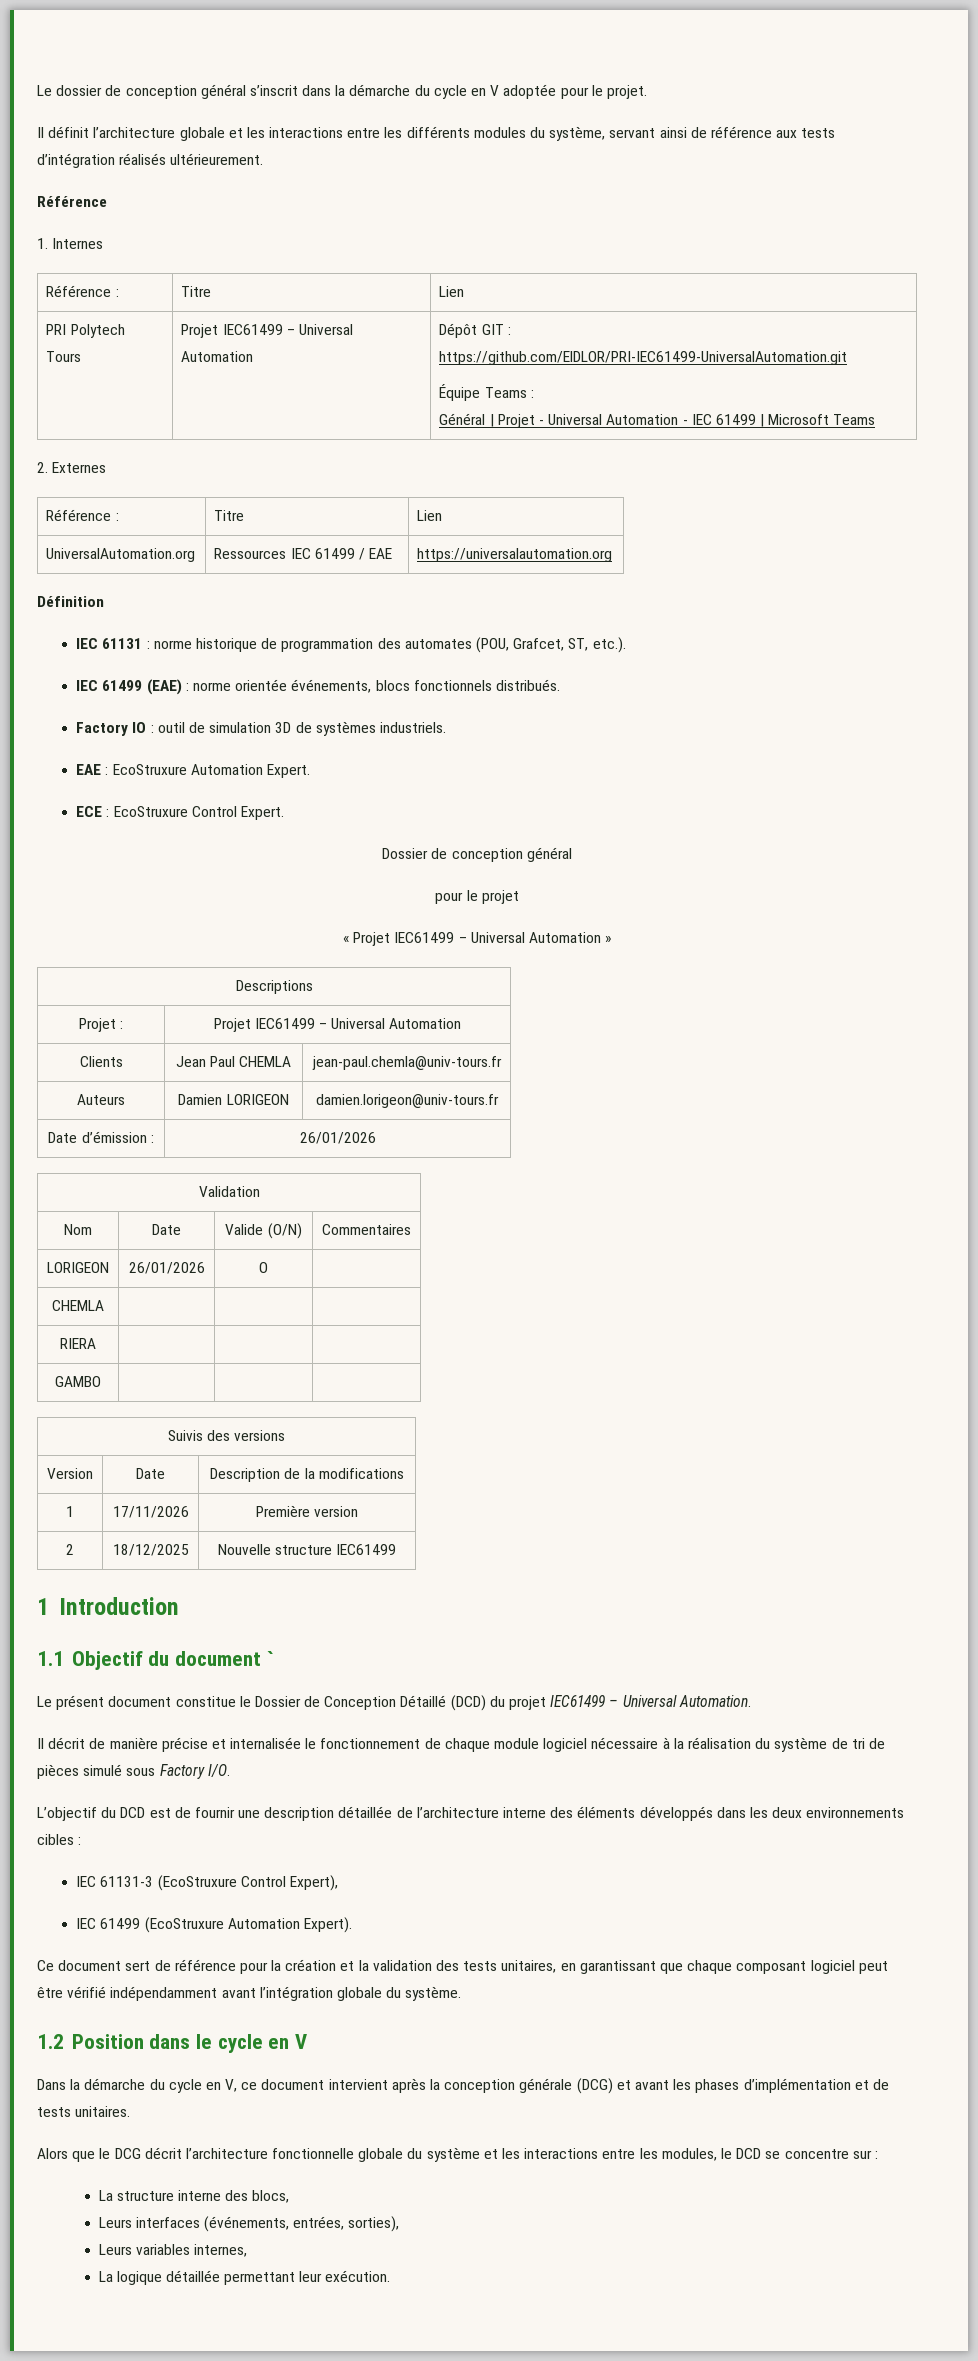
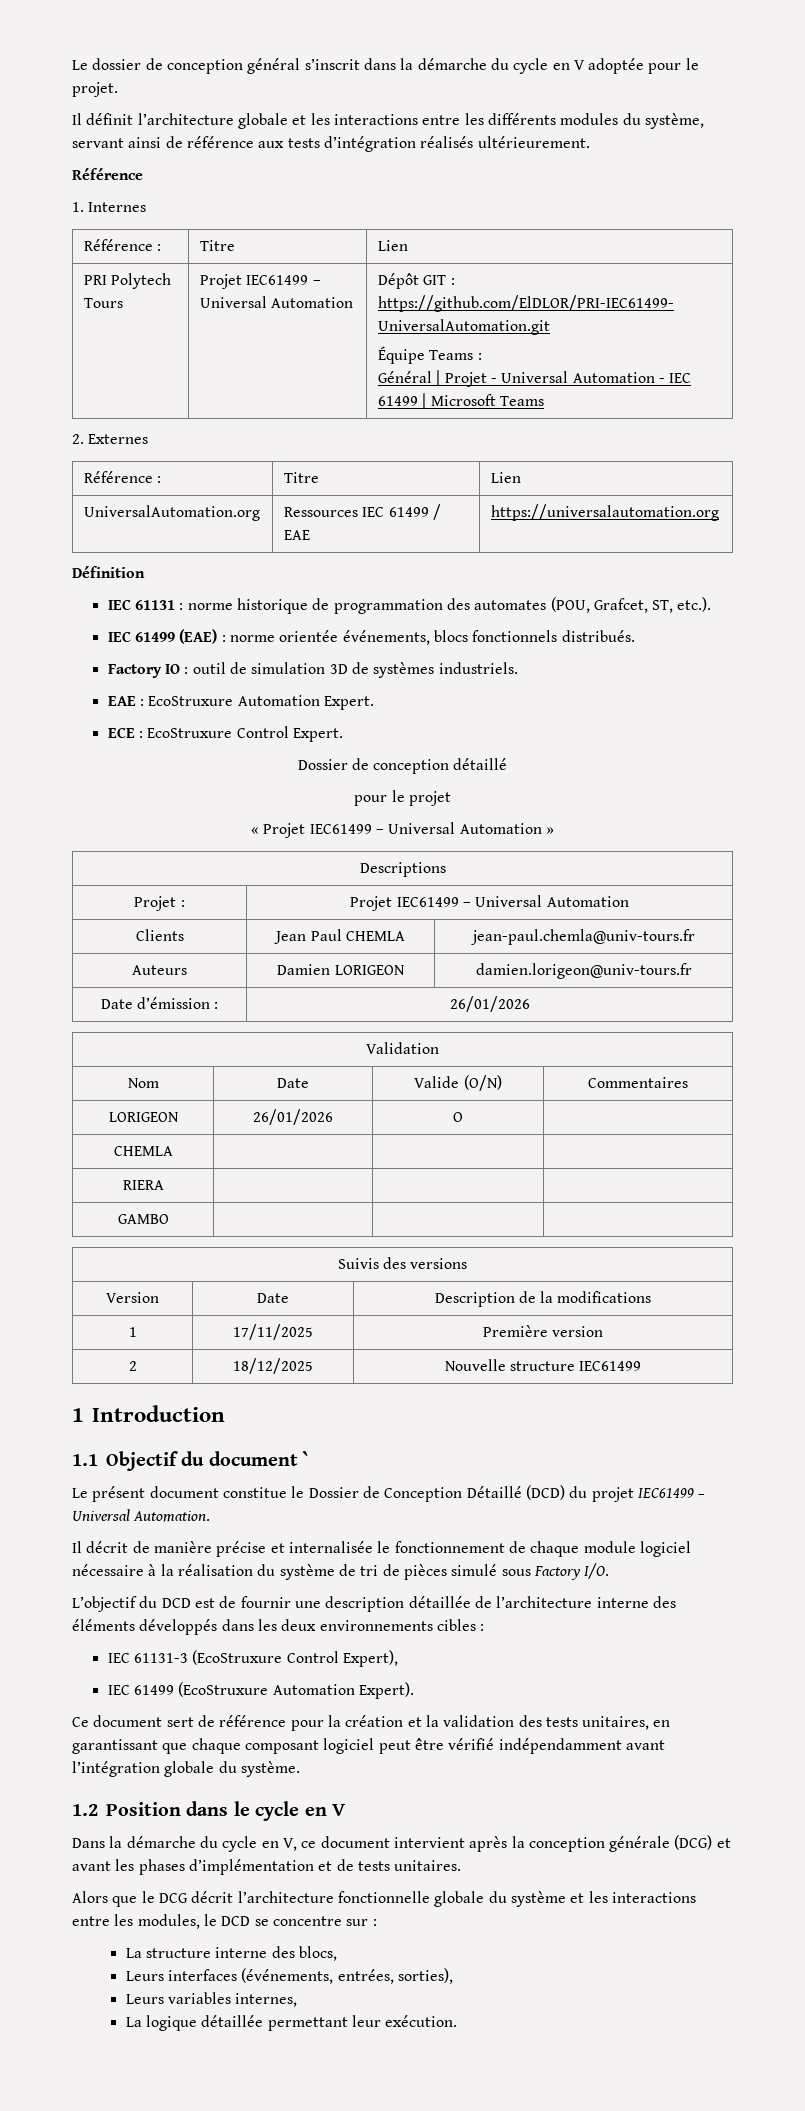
[526,847,572,862] général -> [453,758,508,770] détaillé
[112,1506,189,1518] 17/11/2026 -> [233,1324,313,1340] 17/11/2025

